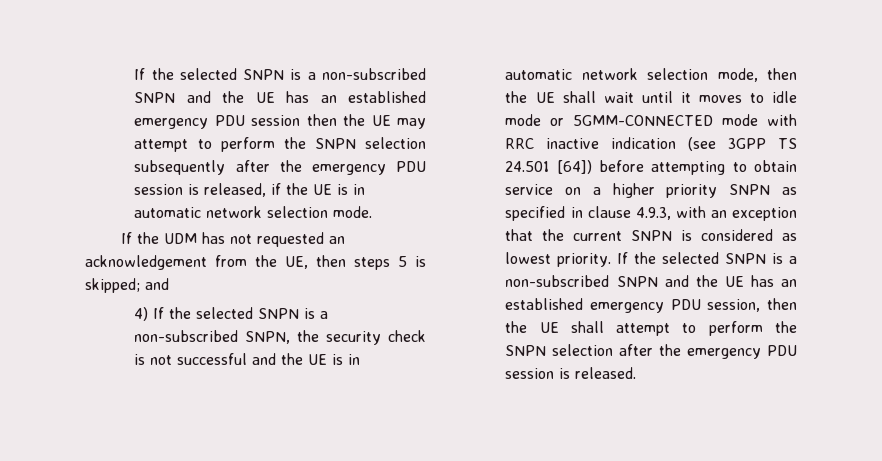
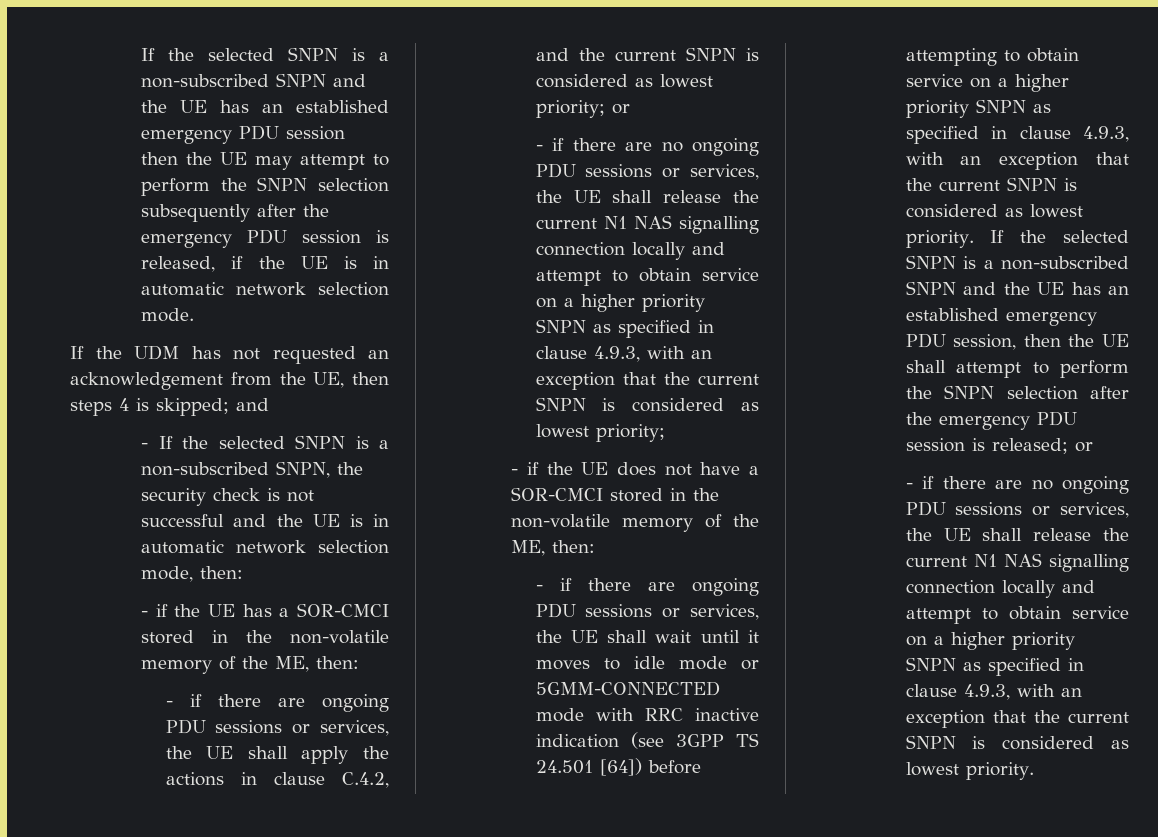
[398,256,407,267] 5 -> [119,398,129,411] 4
[134,307,149,321] 4) -> [141,443,149,449] -
[767,68,797,80] then -> [200,566,244,579] [141,603,389,617] [141,630,389,644] [141,656,360,674] [165,694,389,712] [165,719,389,736] [165,746,389,764] [165,772,389,788] [535,47,759,61] [535,74,713,88] [535,100,630,118] [535,138,759,156] [535,163,759,180] [535,190,759,203] [535,215,759,234] [535,242,725,260] [535,268,759,286] [535,294,705,312] [535,319,714,338] [535,346,712,362] [535,372,759,390] [535,397,759,412] [535,424,665,442] [511,462,759,476] [511,487,720,502] [511,514,759,532] [511,540,596,556] [535,578,759,596] [535,603,759,620] then: // - if the UE has a SOR-CMCI stored in the non-volatile memory of the ME, then: // - if there are ongoing PDU sessions or services, the UE shall apply the actions in clause C.4.2, and the current SNPN is considered as lowest priority; or // - if there are no ongoing PDU sessions or services, the UE shall release the current N1 NAS signalling connection locally and attempt to obtain service on a higher priority SNPN as specified in clause 4.9.3, with an exception that the current SNPN is considered as lowest priority; // - if the UE does not have a SOR-CMCI stored in the non-volatile memory of the ME, then: // - if there are ongoing PDU sessions or services,
[575,367,637,379] released. -> [991,438,1093,454] [905,476,1129,494] [905,501,1129,518] [905,528,1129,541] [905,553,1129,572] [905,580,1095,598] [905,606,1129,624] [905,632,1075,650] [905,657,1084,676] [905,684,1082,700] [905,710,1129,728] [905,735,1129,750] [905,762,1034,780] released; or // - if there are no ongoing PDU sessions or services, the UE shall release the current N1 NAS signalling connection locally and attempt to obtain service on a higher priority SNPN as specified in clause 4.9.3, with an exception that the current SNPN is considered as lowest priority.

